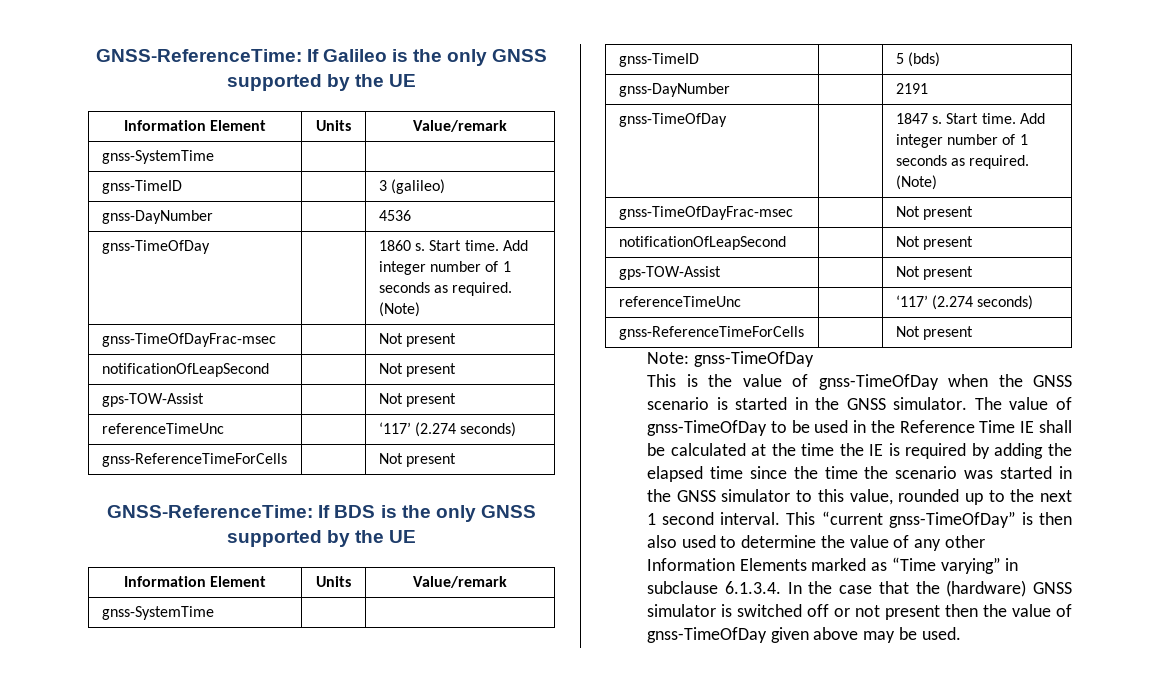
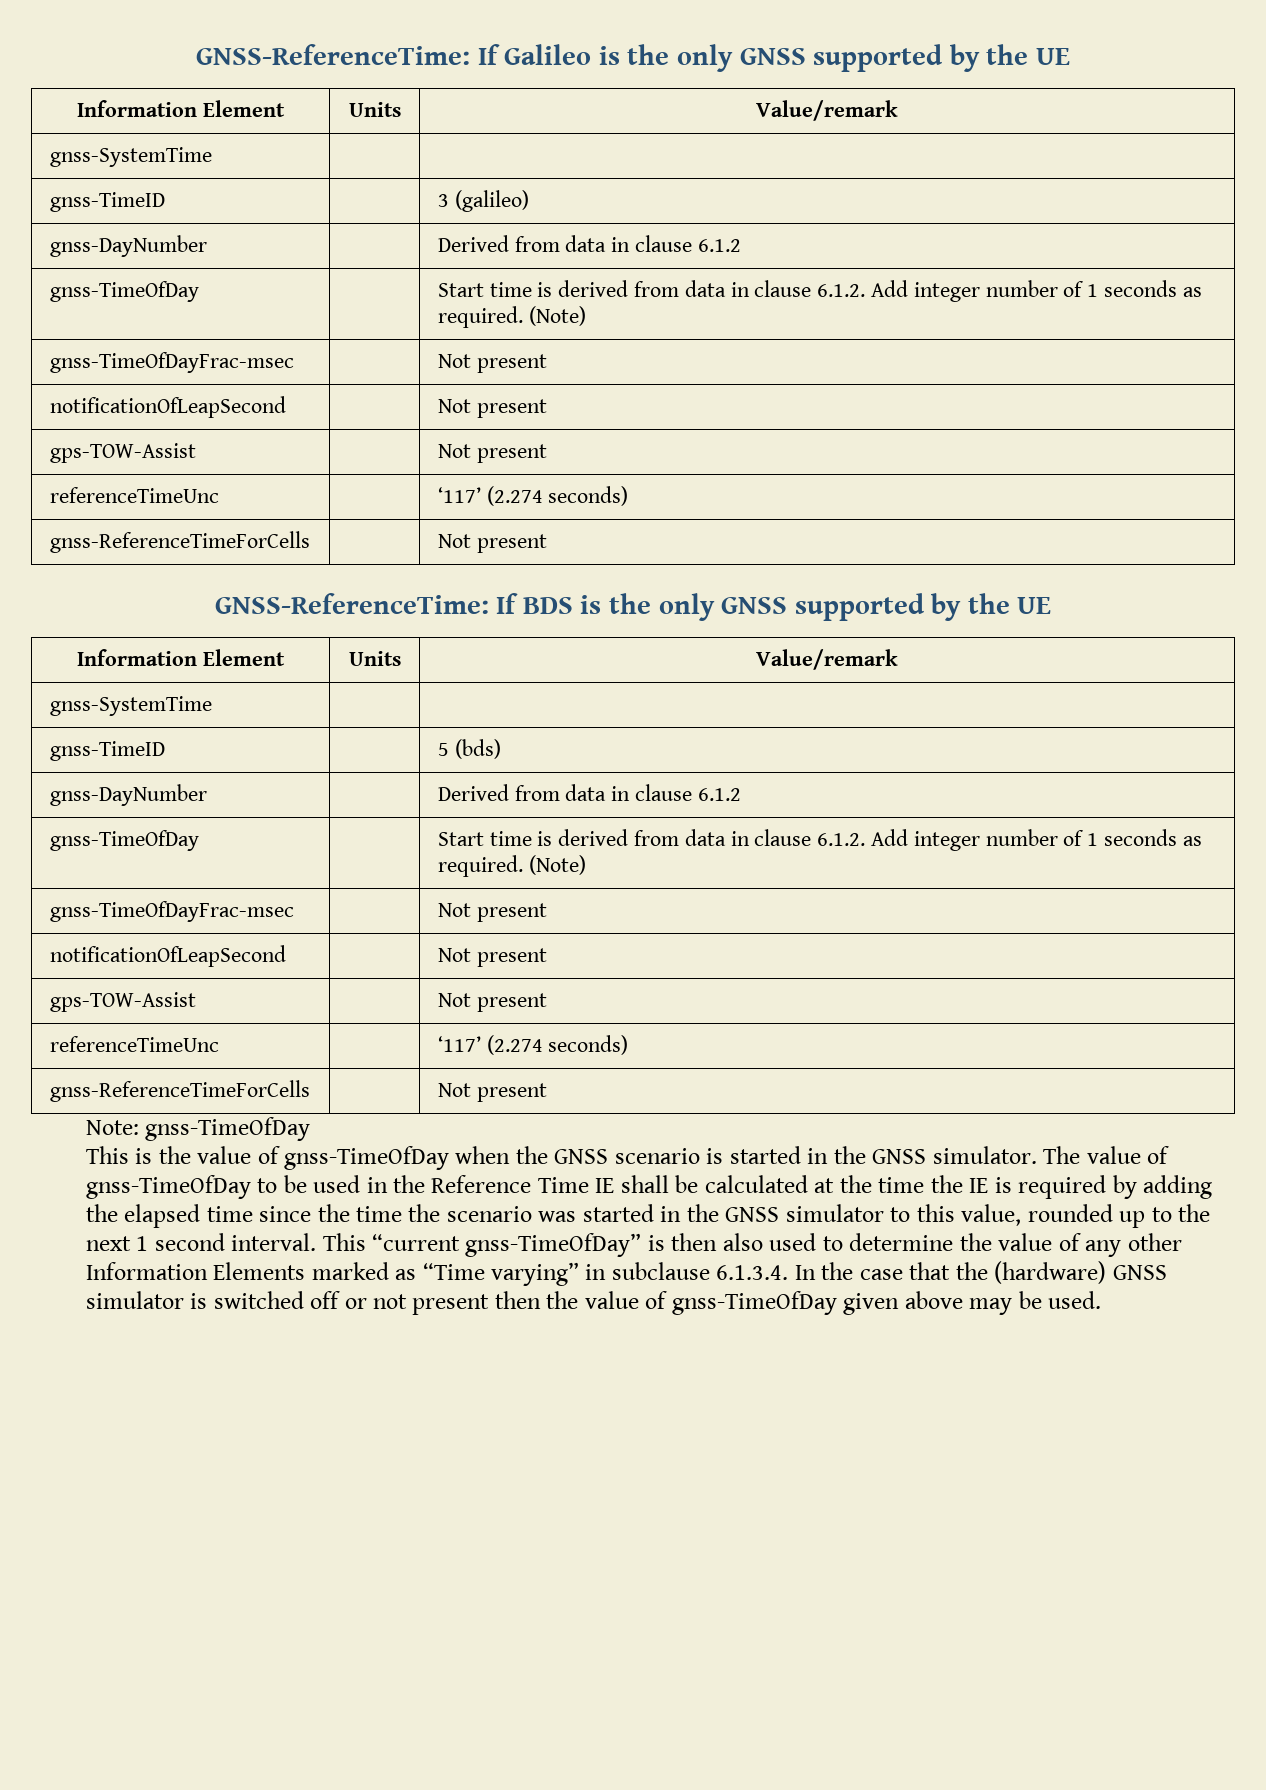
[378,210,411,221] [101,240,210,254] [378,240,499,251] 4536 // gnss-TimeOfDay | | 1860 s. Start time. -> [437,235,741,252] [49,281,199,302] [437,280,866,297] Derived from data in clause 6.1.2 // gnss-TimeOfDay | | Start time is derived from data in clause 6.1.2.
[895,83,928,94] [618,113,727,127] [895,113,1016,124] 2191 // gnss-TimeOfDay | | 1847 s. Start time. -> [437,784,741,801] [49,830,199,851] [437,829,866,846] Derived from data in clause 6.1.2 // gnss-TimeOfDay | | Start time is derived from data in clause 6.1.2.

